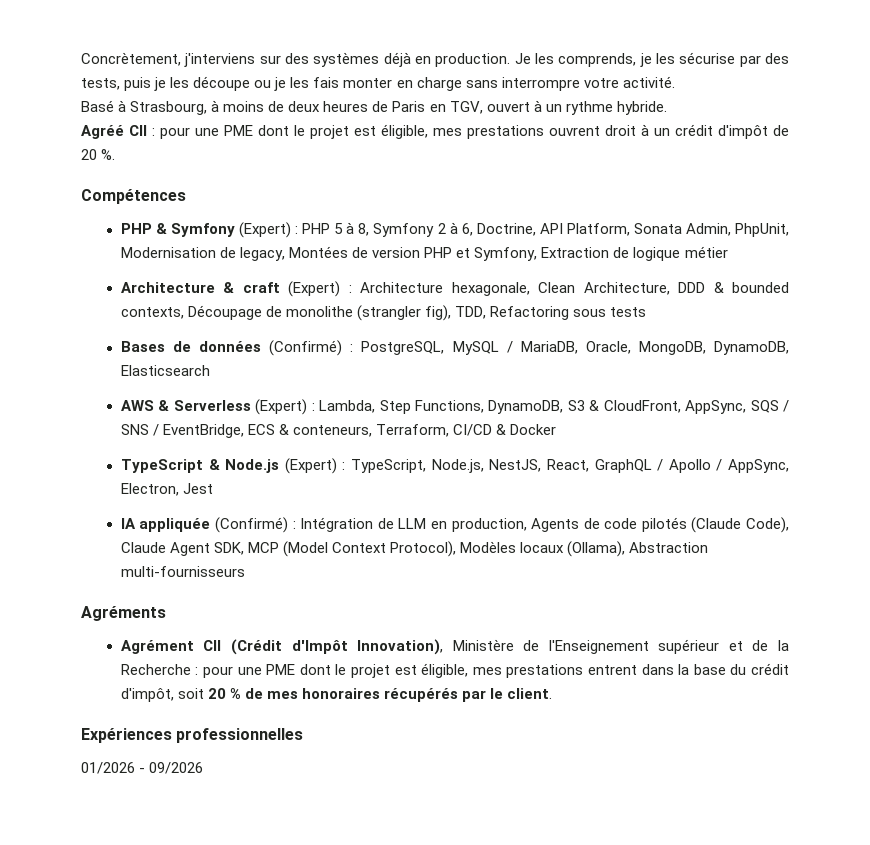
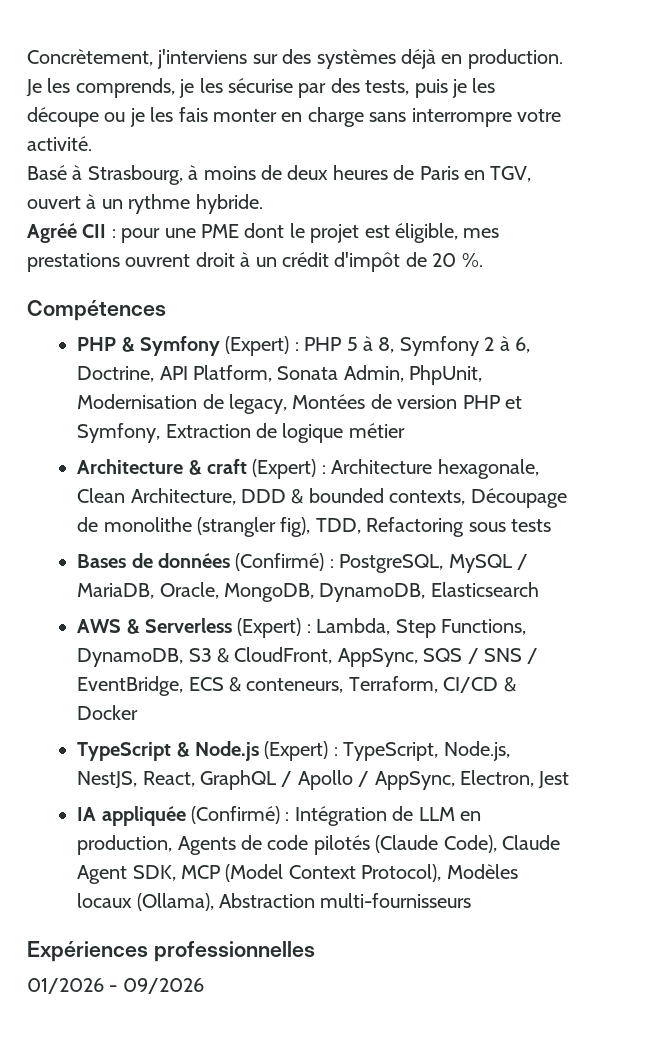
[81,606,166,621] [120,639,789,655] [120,663,790,678] [120,688,553,702] // Agréments // Agrément CII (Crédit d'Impôt Innovation), Ministère de l'Enseignement supérieur et de la Recherche : pour une PME dont le projet est éligible, mes prestations entrent dans la base du crédit d'impôt, soit 20 % de mes honoraires récupérés par le client. -> (472, 900) none

